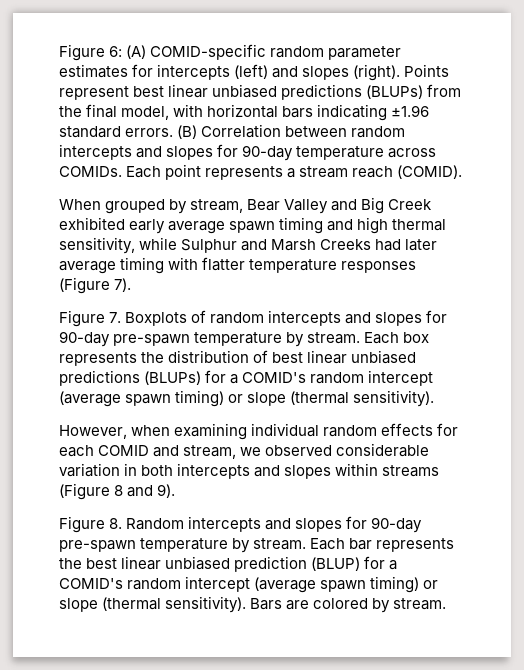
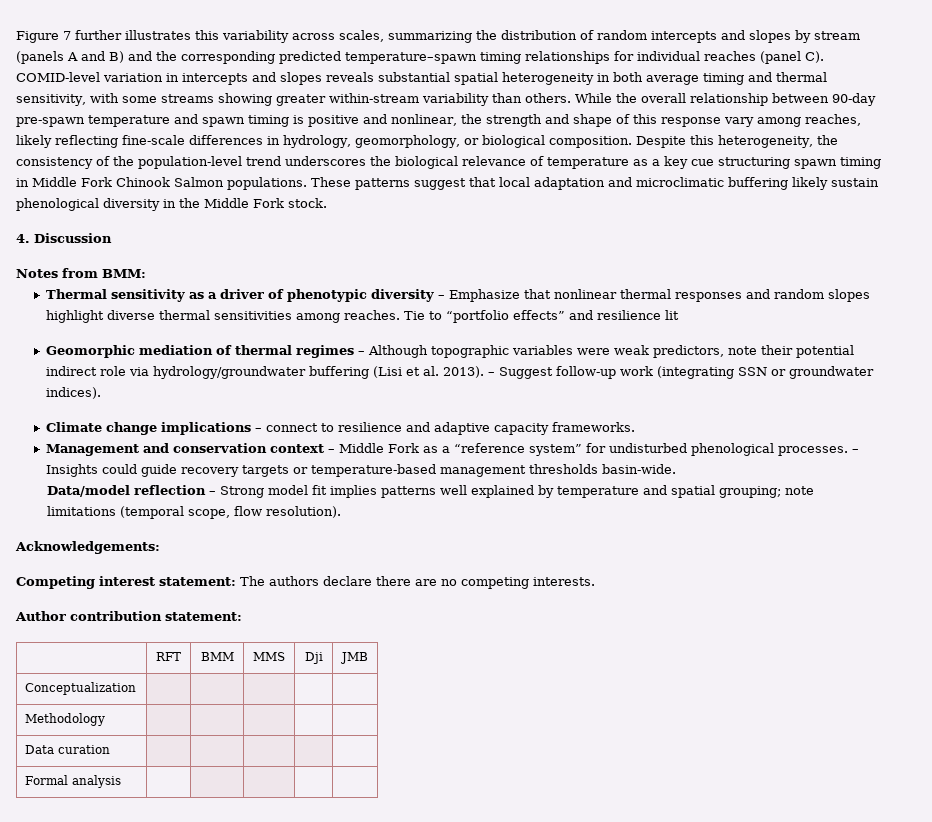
[59,44,402,61] [59,64,450,81] [59,84,462,100] [59,104,430,121] [59,124,406,139] [59,144,437,161] [59,164,463,180] [59,197,433,214] [59,217,447,234] [59,237,438,254] [59,257,417,274] [59,277,132,294] [59,310,188,327] Figure 6: (A) COMID-specific random parameter estimates for intercepts (left) and slopes (right). Points represent best linear unbiased predictions (BLUPs) from the final model, with horizontal bars indicating ±1.96 standard errors. (B) Correlation between random intercepts and slopes for 90-day temperature across COMIDs. Each point represents a stream reach (COMID). // When grouped by stream, Bear Valley and Big Creek exhibited early average spawn timing and high thermal sensitivity, while Sulphur and Marsh Creeks had later average timing with flatter temperature responses (Figure 7). // Figure 7. Boxplots -> [16,30,577,43] Figure 7 further illustrates this variability across scales, summarizing the distribution
[426,310,448,323] [59,331,430,347] [59,350,417,366] [59,370,434,386] [59,390,435,407] [59,423,459,440] [59,443,430,459] [59,463,440,479] [59,483,176,500] [59,516,423,533] [59,538,455,553] [59,556,398,572] [59,576,439,593] [59,596,447,613] for 90-day pre-spawn temperature by stream. Each box represents the distribution of best linear unbiased predictions (BLUPs) for a COMID's random intercept (average spawn timing) or slope (thermal sensitivity). // However, when examining individual random effects for each COMID and stream, we observed considerable variation in both intercepts and slopes within streams (Figure 8 and 9). // Figure 8. Random intercepts and slopes for 90-day pre-spawn temperature by stream. Each bar represents the best linear unbiased prediction (BLUP) for a COMID's random intercept (average spawn timing) or slope (thermal sensitivity). Bars are colored by stream. -> [795,30,860,43] [16,51,824,64] [16,72,827,85] [16,93,876,106] [16,114,861,127] [16,135,838,148] [16,156,881,169] [16,177,879,190] [16,198,327,211] [16,233,112,243] [16,268,146,278] [45,289,870,302] [45,310,679,323] [45,345,854,358] [45,366,874,379] [45,387,101,399] [45,422,635,435] [45,443,859,456] [45,464,676,477] [47,485,815,498] [47,506,342,519] [15,541,160,554] [16,576,595,589] [15,611,242,621] [156,652,181,661] [200,652,234,661] [253,652,285,661] [304,652,323,664] [340,652,368,664] [25,682,137,695] [25,713,106,726] [25,745,111,754] [25,775,122,788] by stream (panels A and B) and the corresponding predicted temperature–spawn timing relationships for individual reaches (panel C). COMID-level variation in intercepts and slopes reveals substantial spatial heterogeneity in both average timing and thermal sensitivity, with some streams showing greater within-stream variability than others. While the overall relationship between 90-day pre-spawn temperature and spawn timing is positive and nonlinear, the strength and shape of this response vary among reaches, likely reflecting fine-scale differences in hydrology, geomorphology, or biological composition. Despite this heterogeneity, the consistency of the population-level trend underscores the biological relevance of temperature as a key cue structuring spawn timing in Middle Fork Chinook Salmon populations. These patterns suggest that local adaptation and microclimatic buffering likely sustain phenological diversity in the Middle Fork stock. // 4. Discussion // Notes from BMM: // Thermal sensitivity as a driver of phenotypic diversity – Emphasize that nonlinear thermal responses and random slopes highlight diverse thermal sensitivities among reaches. Tie to “portfolio effects” and resilience lit // Geomorphic mediation of thermal regimes – Although topographic variables were weak predictors, note their potential indirect role via hydrology/groundwater buffering (Lisi et al. 2013). – Suggest follow-up work (integrating SSN or groundwater indices). // Climate change implications – connect to resilience and adaptive capacity frameworks. // Management and conservation context – Middle Fork as a “reference system” for undisturbed phenological processes. – Insights could guide recovery targets or temperature-based management thresholds basin-wide. // Data/model reflection – Strong model fit implies patterns well explained by temperature and spatial grouping; note limitations (temporal scope, flow resolution). // Acknowledgements: // Competing interest statement: The authors declare there are no competing interests. // Author contribution statement: // | RFT | BMM | MMS | Dji | JMB // Conceptualization | | | | | // Methodology | | | | | // Data curation | | | | | // Formal analysis | | | | |

